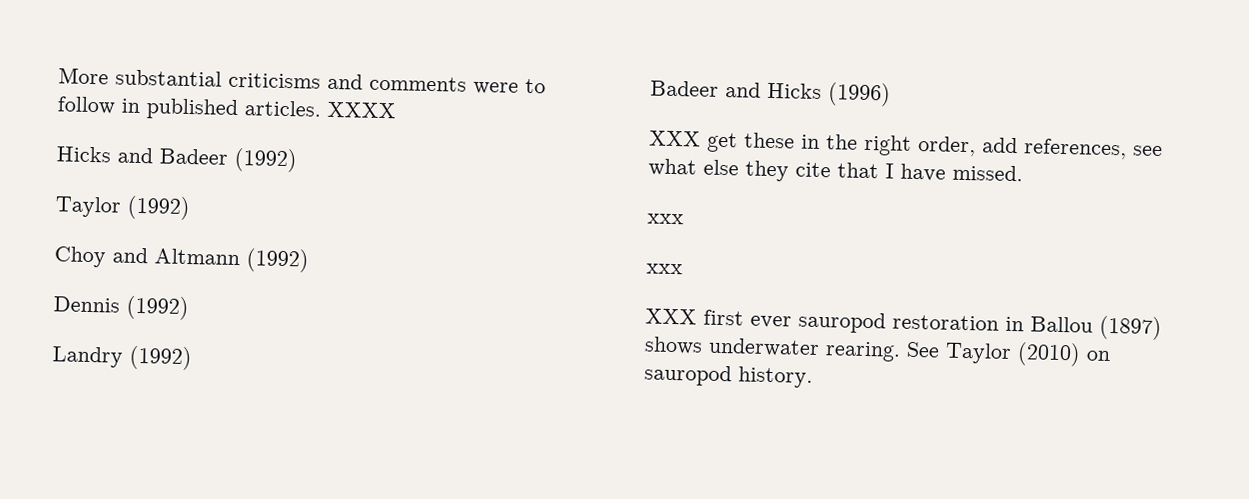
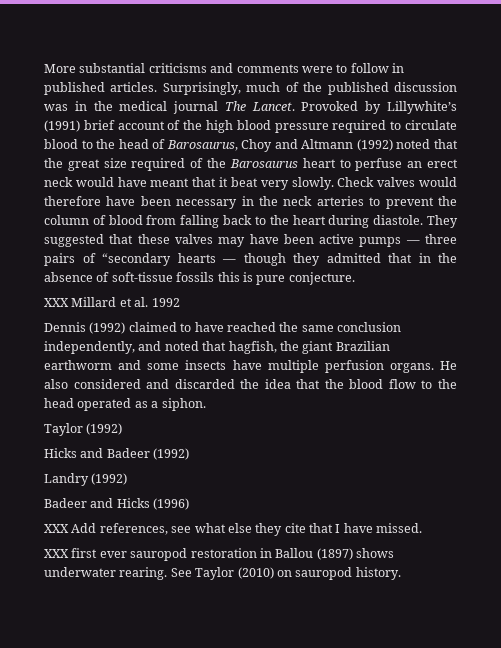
[327,101,396,119] [56,146,297,173] [55,195,190,221] [54,246,309,273] [53,296,120,313] XXXX // Hicks and Badeer (1992) // Taylor (1992) // Choy and Altmann (1992) // Dennis -> [162,82,457,95] [44,101,457,114] [44,120,458,133] [44,139,459,152] [44,158,458,171] [44,177,457,190] [44,196,457,209] [44,215,458,228] [44,234,458,247] [44,253,457,266] [44,272,355,285] [44,297,180,307] [44,322,401,334] [44,341,390,354] [44,360,457,373] [44,379,458,389] [44,398,206,411] [44,423,123,436] [44,448,150,458] Surprisingly, much of the published discussion was in the medical journal The Lancet. Provoked by Lillywhite’s (1991) brief account of the high blood pressure required to circulate blood to the head of Barosaurus, Choy and Altmann (1992) noted that the great size required of the Barosaurus heart to perfuse an erect neck would have meant that it beat very slowly. Check valves would therefore have been necessary in the neck arteries to prevent the column of blood from falling back to the heart during diastole. They suggested that these valves may have been active pumps — three pairs of “secondary hearts — though they admitted that in the absence of soft-tissue fossils this is pure conjecture. // XXX Millard et al. 1992 // Dennis (1992) claimed to have reached the same conclusion independently, and noted that hagfish, the giant Brazilian earthworm and some insects have multiple perfusion organs. He also considered and discarded the idea that the blood flow to the head operated as a siphon. // Taylor (1992) // Hicks and Badeer
[707,132,1018,157] get these in the right order, add -> [71,523,97,533] Add
[647,213,684,225] [646,263,683,275] // xxx // xxx -> (423, 528) none

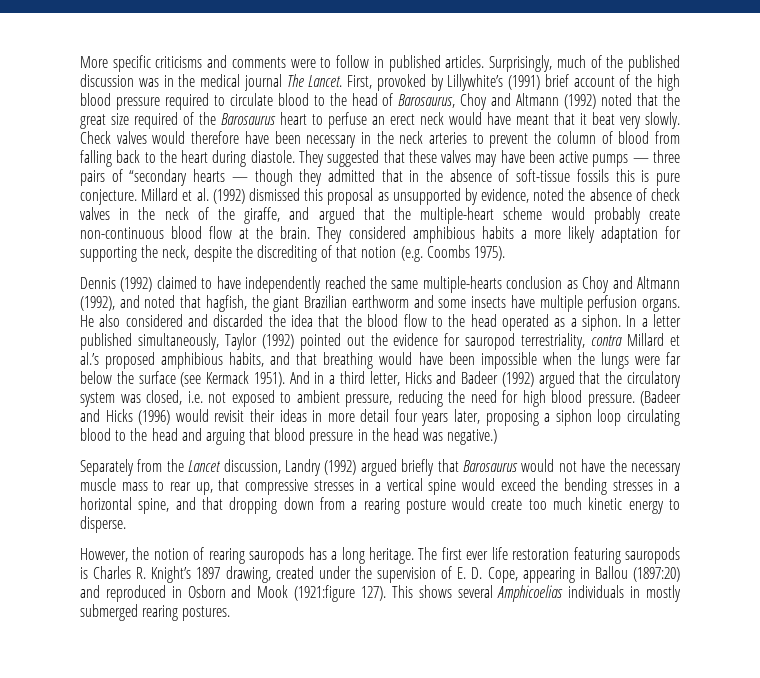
[79,63,146,73] substantial -> [112,55,151,72] specific
[301,101,359,111] Provoked -> [347,74,426,91] First, provoked
[44,298,69,307] // XXX -> (137, 197) none
[151,298,180,307] 1992 -> [212,188,680,205] [80,207,680,224] [80,226,681,243] [80,245,506,262] (1992) dismissed this proposal as unsupported by evidence, noted the absence of check valves in the neck of the giraffe, and argued that the multiple-heart scheme would probably create non-continuous blood flow at the brain. They considered amphibious habits a more likely adaptation for supporting the neck, despite the discrediting of that notion (e.g. Coombs 1975).
(224, 327) none -> [245,276,322,293] independently
[337,322,401,332] [44,341,135,354] conclusion independently, -> [422,276,681,293] [80,296,115,311] multiple-hearts conclusion as Choy and Altmann (1992),
[44,423,123,436] [44,448,190,460] [44,473,128,486] [44,498,190,510] [44,523,423,536] [44,548,394,561] [44,567,401,580] // Taylor (1992) // Hicks and Badeer (1992) // Landry (1992) // Badeer and Hicks (1996) // XXX Add references, see what else they cite that I have missed. // XXX first ever sauropod restoration in Ballou (1897) shows underwater rearing. See Taylor (2010) on sauropod history. -> [626,314,682,327] [80,333,680,350] [80,352,681,369] [80,371,681,388] [80,390,681,407] [80,409,680,426] [80,428,498,445] [80,459,681,476] [80,478,680,495] [80,497,680,514] [80,516,126,533] [80,547,680,564] [80,566,681,583] [80,585,681,602] [80,604,231,621] In a letter published simultaneously, Taylor (1992) pointed out the evidence for sauropod terrestriality, contra Millard et al.’s proposed amphibious habits, and that breathing would have been impossible when the lungs were far below the surface (see Kermack 1951). And in a third letter, Hicks and Badeer (1992) argued that the circulatory system was closed, i.e. not exposed to ambient pressure, reducing the need for high blood pressure. (Badeer and Hicks (1996) would revisit their ideas in more detail four years later, proposing a siphon loop circulating blood to the head and arguing that blood pressure in the head was negative.) // Separately from the Lancet discussion, Landry (1992) argued briefly that Barosaurus would not have the necessary muscle mass to rear up, that compressive stresses in a vertical spine would exceed the bending stresses in a horizontal spine, and that dropping down from a rearing posture would create too much kinetic energy to disperse. // However, the notion of rearing sauropods has a long heritage. The first ever life restoration featuring sauropods is Charles R. Knight’s 1897 drawing, created under the supervision of E. D. Cope, appearing in Ballou (1897:20) and reproduced in Osborn and Mook (1921:figure 127). This shows several Amphicoelias individuals in mostly submerged rearing postures.

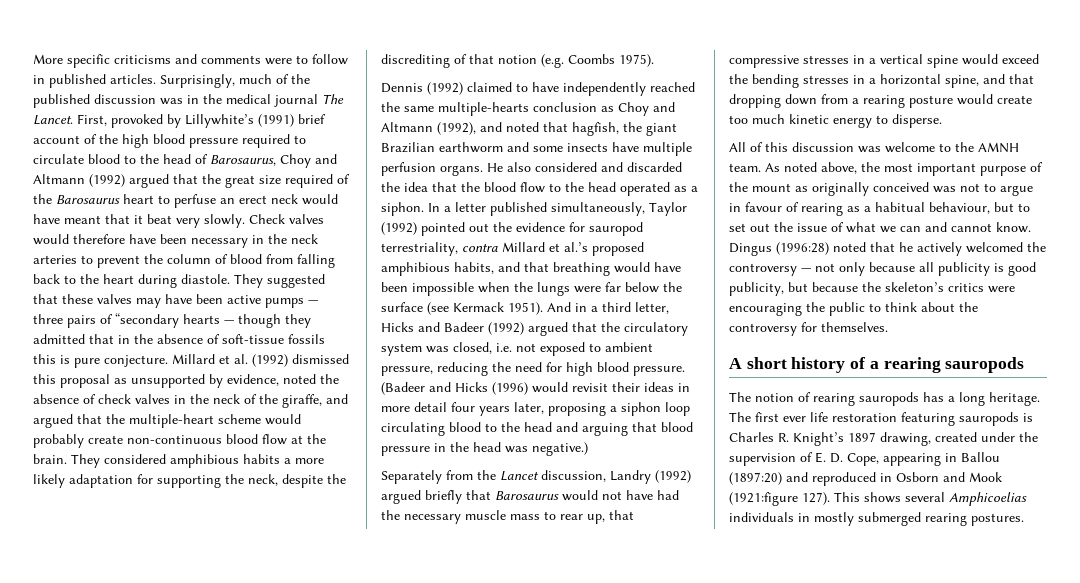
[601,93,633,106] noted -> [129,174,169,188] argued
(606, 465) none -> [657,490,679,500] had
[80,547,150,562] However, the -> [729,142,1019,153] [729,162,1043,176] [729,182,1033,196] [729,202,1030,216] [729,222,1031,233] [729,242,1046,256] [729,262,1036,276] [729,282,1015,296] [729,302,978,316] [729,322,888,336] [729,357,1025,373] [729,392,751,402] All of this discussion was welcome to the AMNH team. As noted above, the most important purpose of the mount as originally conceived was not to argue in favour of rearing as a habitual behaviour, but to set out the issue of what we can and cannot know. Dingus (1996:28) noted that he actively welcomed the controversy — not only because all publicity is good publicity, but because the skeleton’s critics were encouraging the public to think about the controversy for themselves. // A short history of a rearing sauropods // The

